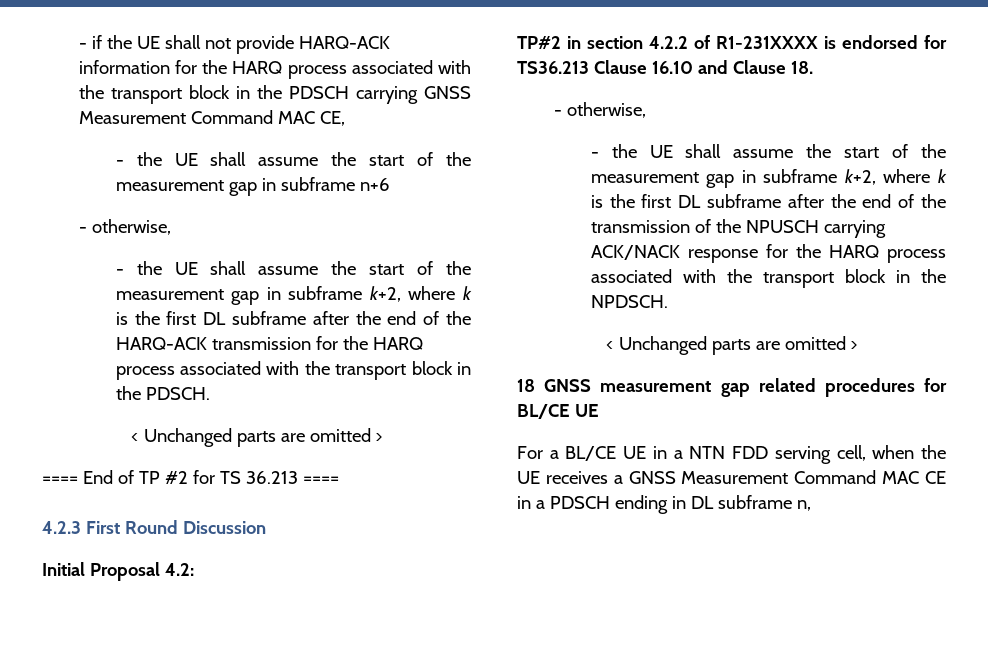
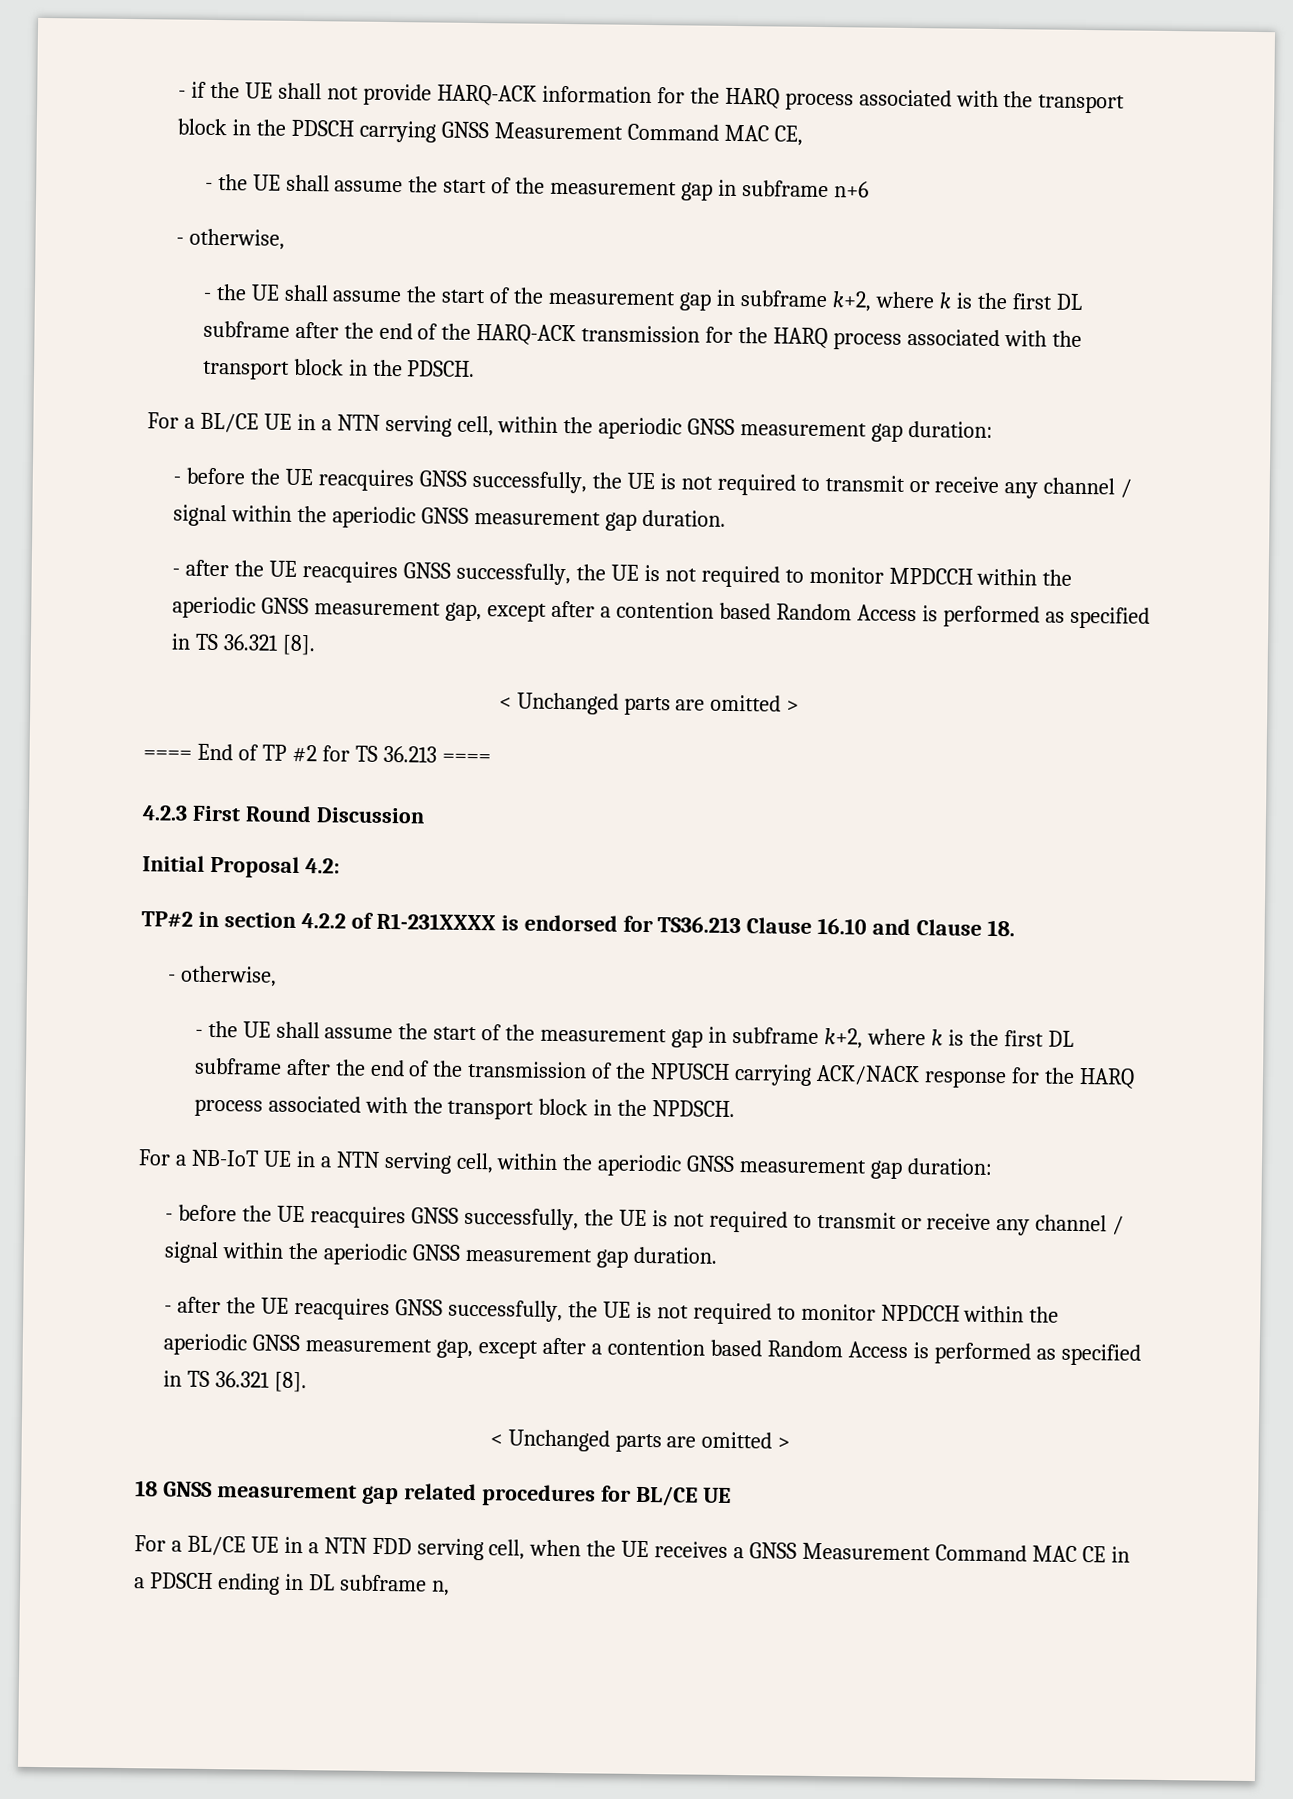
(210, 393) none -> [147,412,994,442] [173,467,1133,499] [173,504,726,531] [172,559,1073,588] [172,596,1150,629] [171,633,317,656] // For a BL/CE UE in a NTN serving cell, within the aperiodic GNSS measurement gap duration: // - before the UE reacquires GNSS successfully, the UE is not required to transmit or receive any channel / signal within the aperiodic GNSS measurement gap duration. // - after the UE reacquires GNSS successfully, the UE is not required to monitor MPDCCH within the aperiodic GNSS measurement gap, except after a contention based Random Access is performed as specified in TS 36.321 [8].
(668, 301) none -> [138,1149,994,1179] [165,1204,1125,1236] [164,1241,717,1268] [164,1296,1060,1325] [163,1333,1141,1366] [163,1370,308,1393] // For a NB-IoT UE in a NTN serving cell, within the aperiodic GNSS measurement gap duration: // - before the UE reacquires GNSS successfully, the UE is not required to transmit or receive any channel / signal within the aperiodic GNSS measurement gap duration. // - after the UE reacquires GNSS successfully, the UE is not required to monitor NPDCCH within the aperiodic GNSS measurement gap, except after a contention based Random Access is performed as specified in TS 36.321 [8].

